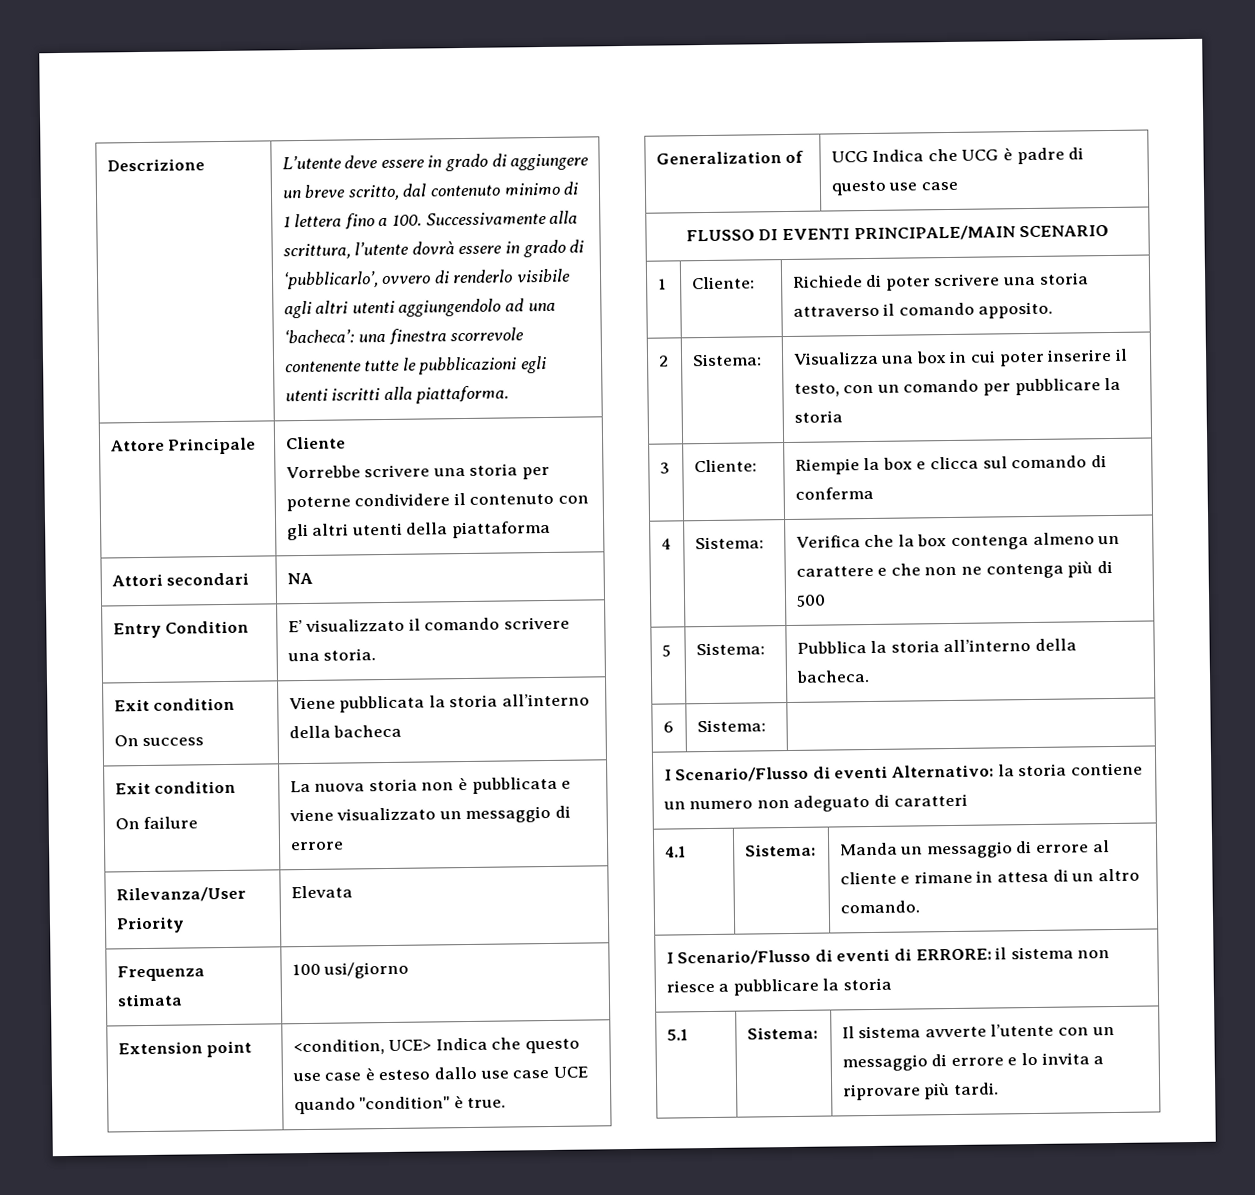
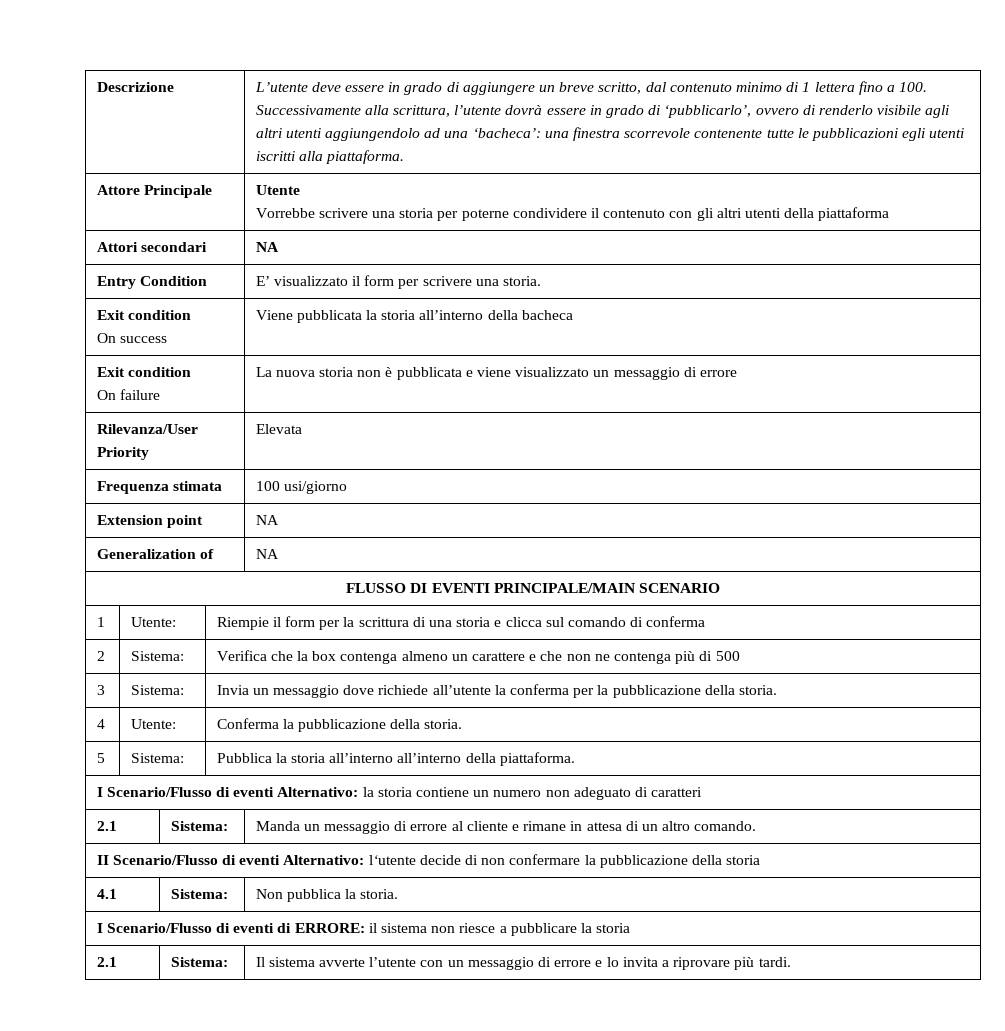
[284,436,346,450] Cliente -> [255,185,300,195] Utente
[424,617,501,631] comando -> [364,275,420,289] form per
[292,1037,581,1056] [291,1066,588,1082] [293,1095,507,1115] [655,150,805,165] [830,147,1085,165] [830,180,958,196] <condition, UCE> Indica che questo use case è esteso dallo use case UCE quando "condition" è true. // Generalization of | UCG Indica che UCG è padre di questo use case -> [255,515,279,525] [96,549,214,559] [255,549,279,559] NA // Generalization of | NA
[691,276,755,290] [792,272,1089,291] [792,301,1054,319] [658,355,669,367] [691,353,762,367] [792,348,1128,367] [793,377,1122,397] [793,410,843,423] [659,462,670,474] [693,459,757,473] [794,457,913,475] Cliente: | Richiede di poter scrivere una storia attraverso il comando apposito. // 2 | Sistema: | Visualizza una box in cui poter inserire il testo, con un comando per pubblicare la storia // 3 | Cliente: | Riempie la box -> [130,617,176,627] [216,616,491,630] Utente: | Riempie il form per la scrittura di una storia
[660,538,672,550] 4 -> [96,651,105,661] 2
(826, 600) none -> [96,685,105,695] [130,685,184,695] [216,684,777,698] [96,719,105,729] [130,719,176,729] [216,718,463,732] // 3 | Sistema: | Invia un messaggio dove richiede all’utente la conferma per la pubblicazione della storia. // 4 | Utente: | Conferma la pubblicazione della storia.
[1035,638,1078,651] [795,670,870,683] [662,721,674,733] [696,719,766,733] della bacheca. // 6 | Sistema: | -> [397,752,575,766] all’interno della piattaforma.
[664,846,686,858] 4.1 -> [96,821,117,831] 2.1
(920, 907) none -> [96,854,761,868] [96,889,117,899] [170,889,228,899] [255,889,399,902] // II Scenario/Flusso di eventi Alternativo: l‘utente decide di non confermare la pubblicazione della storia // 4.1 | Sistema: | Non pubblica la storia.
[666,1029,688,1041] 5.1 -> [96,957,117,967] 2.1

